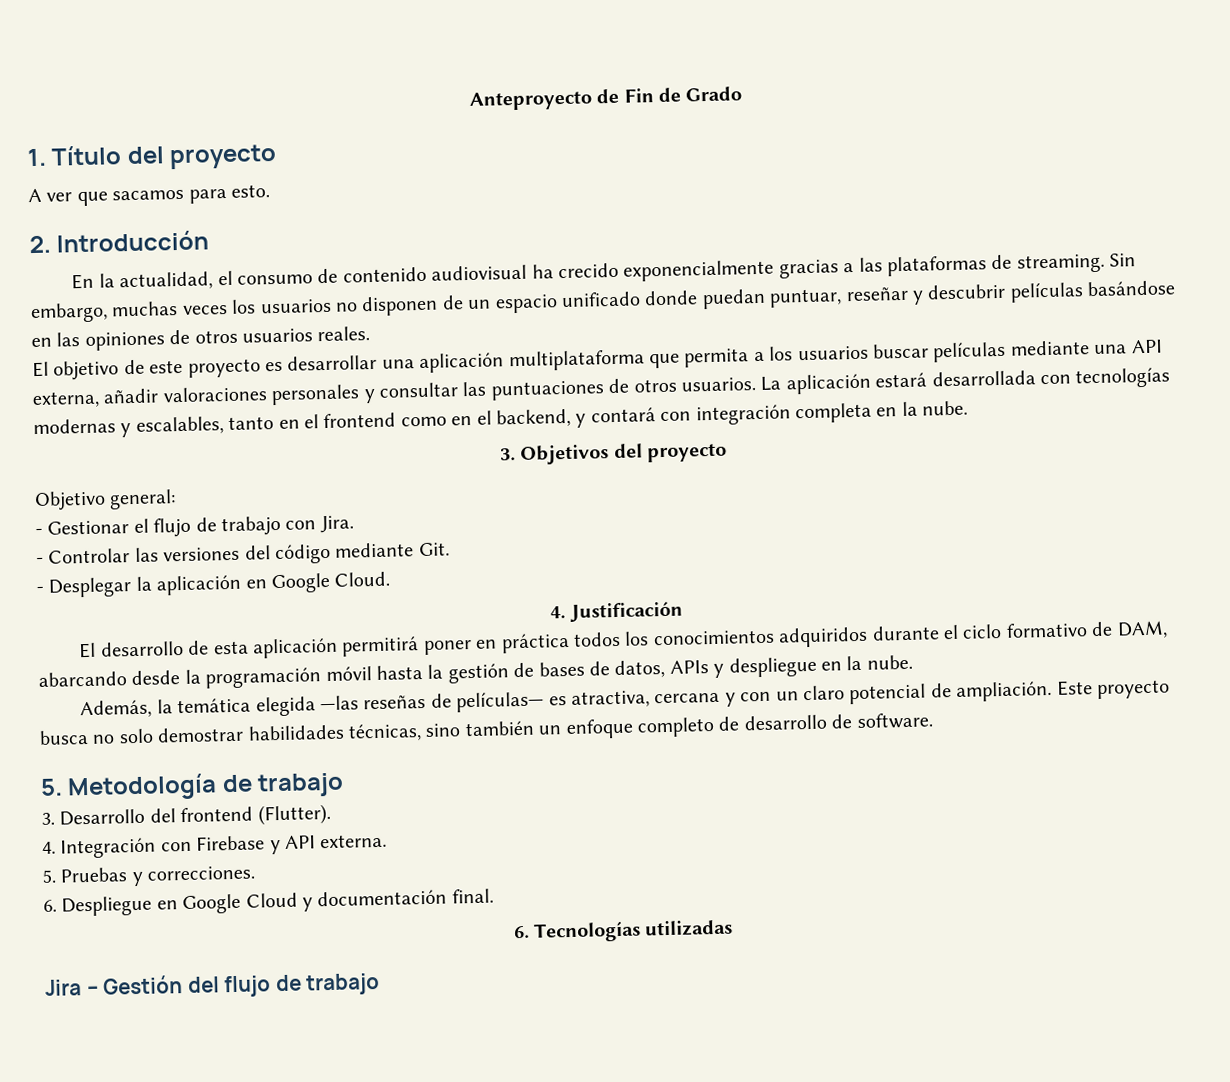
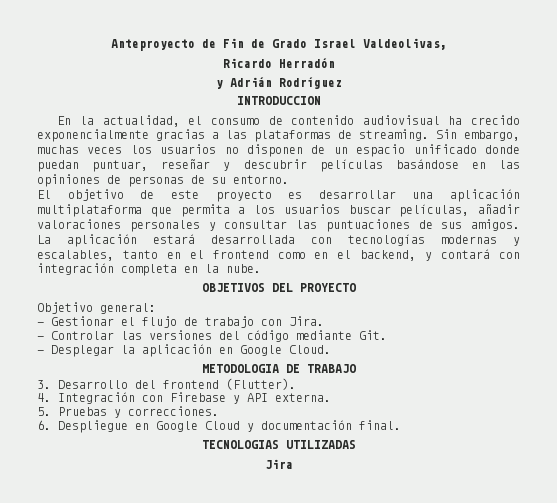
[27,143,278,170] [28,184,270,207] [29,230,210,254] // 1. Título del proyecto // A ver que sacamos para esto. // 2. Introducción -> [313,38,447,50] [222,58,335,68] [215,77,342,89] [236,96,321,105] Israel Valdeolivas, // Ricardo Herradón // y Adrián Rodríguez // INTRODUCCION
[194,326,371,344] otros usuarios reales. -> [128,175,289,187] personas de su entorno.
[932,339,1163,363] [32,390,100,409] películas mediante una API externa, -> [399,204,470,217] películas,
[633,377,756,393] otros usuarios. -> [441,219,520,231] sus amigos.
[499,443,728,465] 3. Objetivos del proyecto -> [201,283,356,292] OBJETIVOS DEL PROYECTO
[550,601,683,622] [79,620,1168,659] [38,654,913,689] [80,679,1171,719] [39,712,933,745] [40,772,345,802] 4. Justificación // El desarrollo de esta aplicación permitirá poner en práctica todos los conocimientos adquiridos durante el ciclo formativo de DAM, abarcando desde la programación móvil hasta la gestión de bases de datos, APIs y despliegue en la nube. // Además, la temática elegida —las reseñas de películas— es atractiva, cercana y con un claro potencial de ampliación. Este proyecto busca no solo demostrar habilidades técnicas, sino también un enfoque completo de desarrollo de software. // 5. Metodología de trabajo -> [201,364,356,373] METODOLOGIA DE TRABAJO
[512,919,734,943] [44,972,381,998] 6. Tecnologías utilizadas // Jira – Gestión del flujo de trabajo -> [201,440,356,449] [264,459,293,469] TECNOLOGIAS UTILIZADAS // Jira

